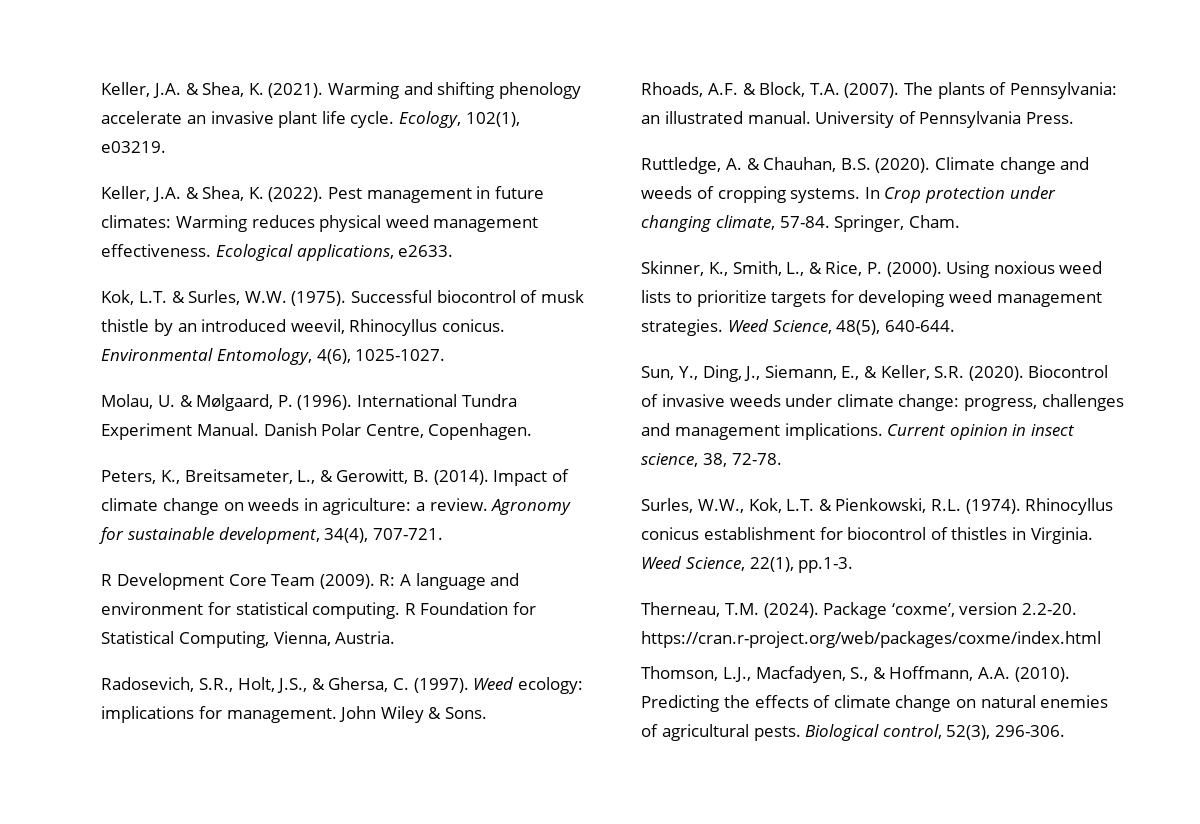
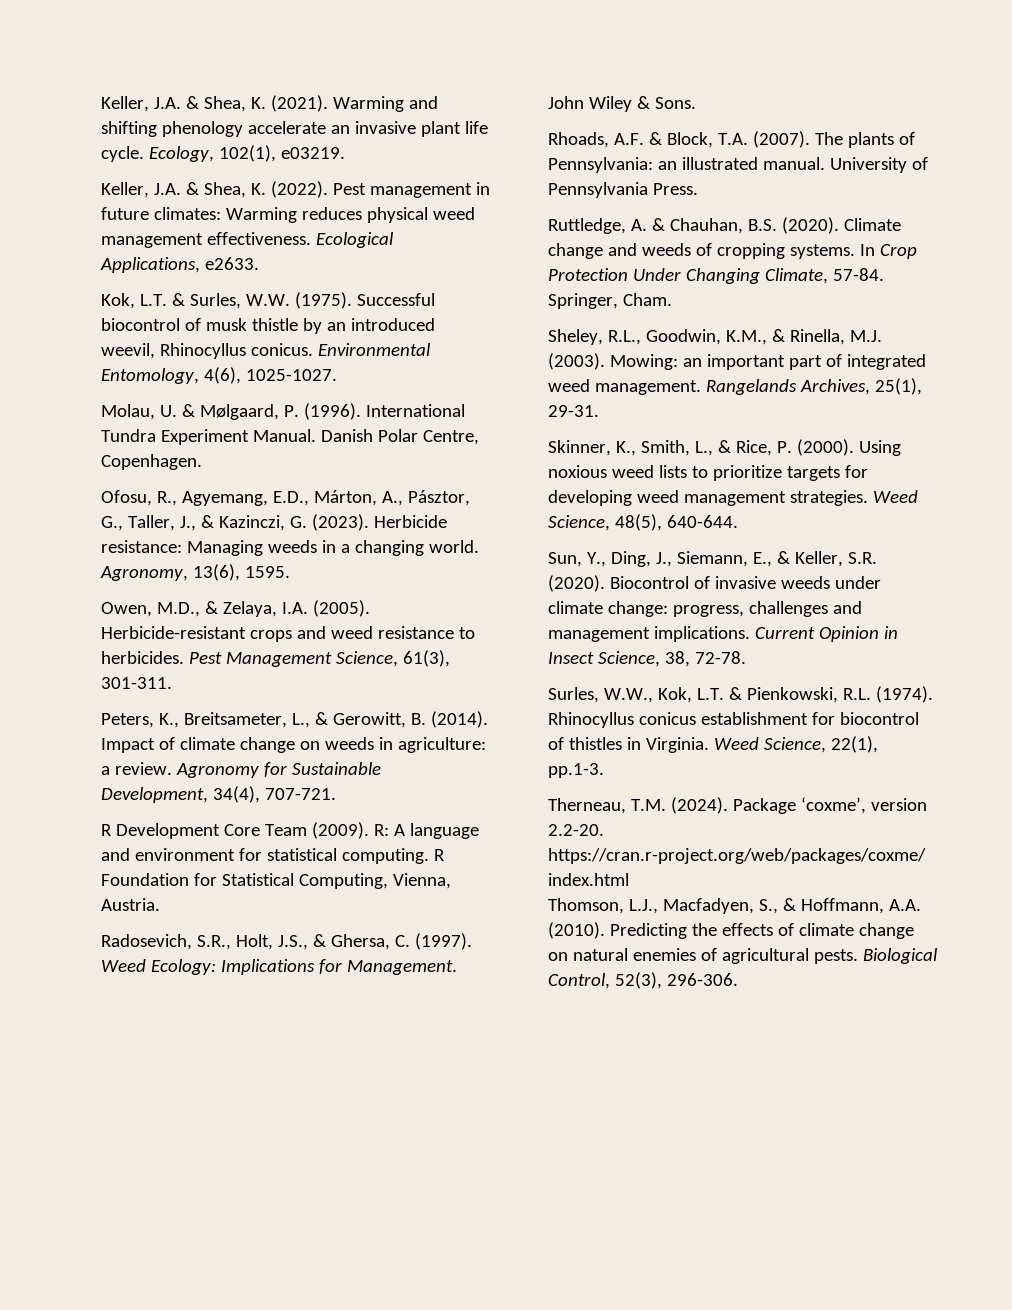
[296,244,394,261] applications, -> [100,257,201,273] Applications,
(533, 431) none -> [101,490,471,506] [101,514,448,531] [101,540,480,556] [100,564,291,581] [101,600,371,617] [101,626,476,642] [101,650,451,667] [101,677,173,689] // Ofosu, R., Agyemang, E.D., Márton, A., Pásztor, G., Taller, J., & Kazinczi, G. (2023). Herbicide resistance: Managing weeds in a changing world. Agronomy, 13(6), 1595. // Owen, M.D., & Zelaya, I.A. (2005). Herbicide‐resistant crops and weed resistance to herbicides. Pest Management Science, 61(3), 301-311.
[128,527,320,544] sustainable development, -> [292,762,382,775] [101,787,209,803] Sustainable Development,
[517,677,583,694] [101,706,337,723] ecology: implications for management. -> [151,959,458,975] Ecology: Implications for Management.
[925,186,1056,203] [641,215,776,232] protection under changing climate, -> [548,268,829,284] Protection Under Changing Climate,
(960, 221) none -> [548,329,883,345] [548,353,927,370] [548,378,923,395] [548,405,600,417] // Sheley, R.L., Goodwin, K.M., & Rinella, M.J. (2003). Mowing: an important part of integrated weed management. Rangelands Archives, 25(1), 29-31.
[949,424,1076,440] [641,453,699,467] opinion in insect science, -> [819,626,899,642] [548,651,661,667] Opinion in Insect Science,
[882,724,942,739] control, -> [548,973,611,989] Control,

